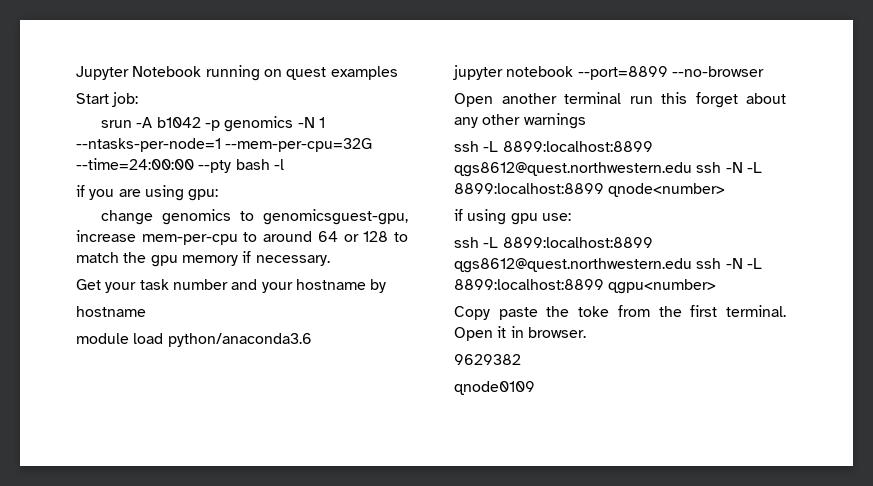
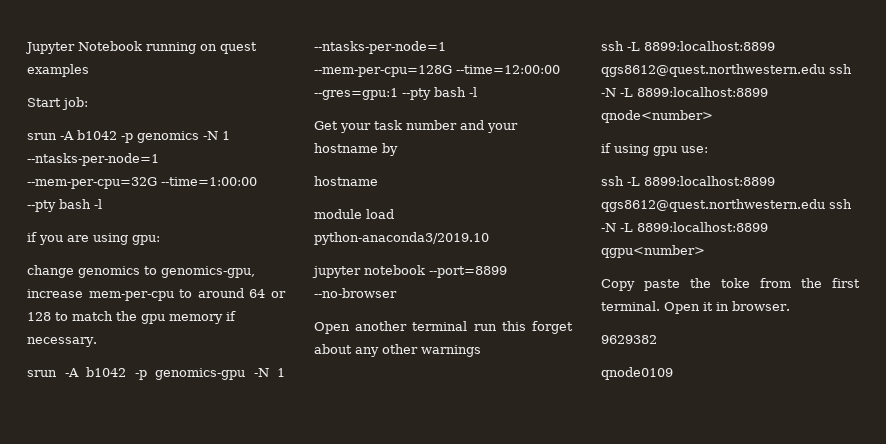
[76,158,194,170] --time=24:00:00 -> [161,177,257,186] --time=1:00:00
[263,209,409,225] genomicsguest-gpu, -> [161,266,255,278] genomics-gpu,
(330, 260) none -> [27,367,285,380] [314,41,446,54] [314,65,560,77] [314,87,477,100] // srun -A b1042 -p genomics-gpu -N 1 --ntasks-per-node=1 --mem-per-cpu=128G --time=12:00:00 --gres=gpu:1 --pty bash -l
[167,333,312,347] python/anaconda3.6 -> [314,232,489,245] python-anaconda3/2019.10

